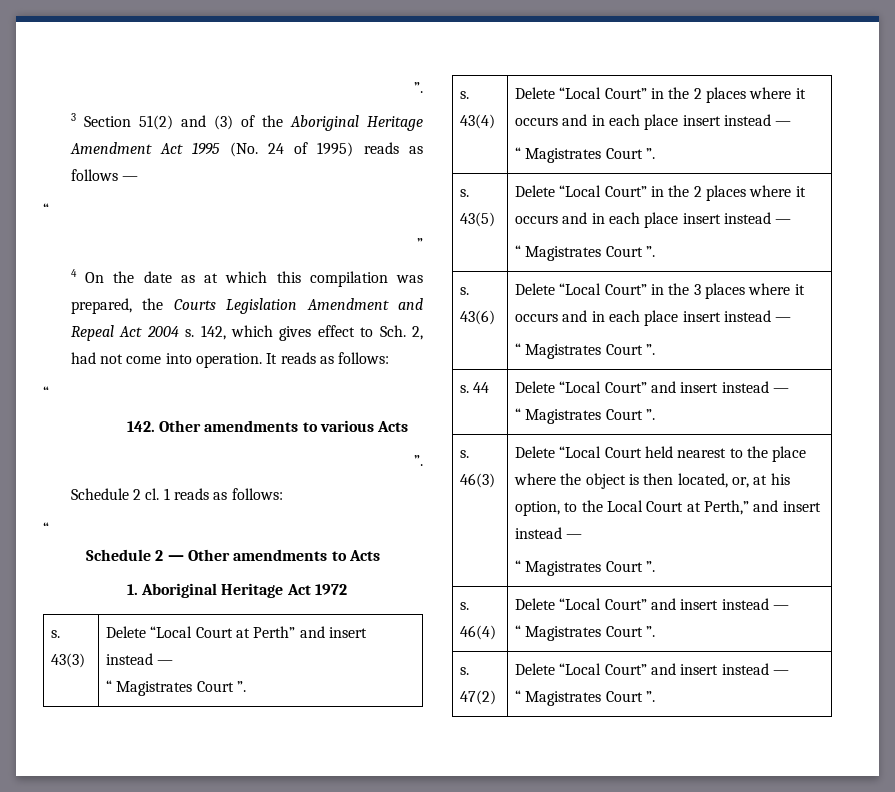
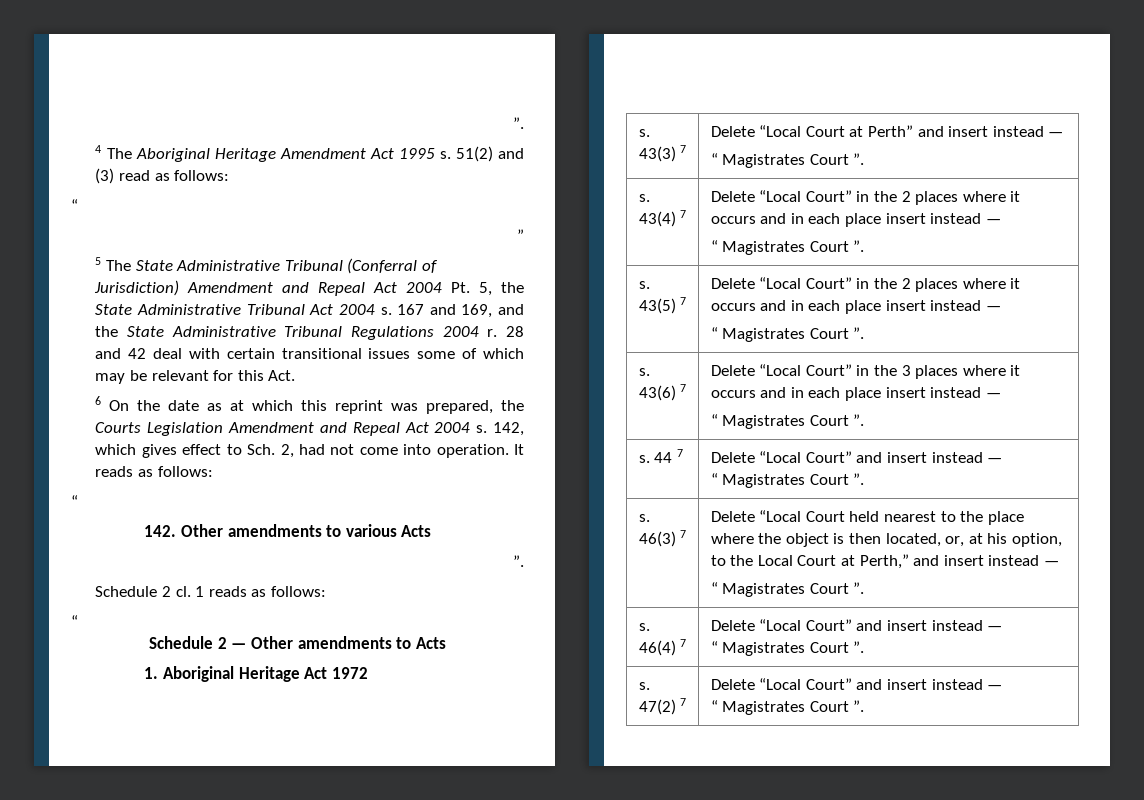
[414,82,423,93] [70,113,283,130] ”. // 3 Section 51(2) and (3) of the -> [513,117,524,129] [95,145,132,159] ”. // 4 The
[229,142,424,157] [70,169,139,181] [43,203,49,215] [417,238,423,249] [70,269,77,277] (No. 24 of 1995) reads as follows — // “ // ” // 4 -> [439,146,525,162] [95,168,230,184] [71,199,78,211] [517,229,524,241] [95,257,439,274] [94,280,524,296] [95,304,525,318] [95,326,524,340] [95,348,525,359] [95,370,296,384] [95,396,102,405] s. 51(2) and (3) read as follows: // “ // ” // 5 The State Administrative Tribunal (Conferral of Jurisdiction) Amendment and Repeal Act 2004 Pt. 5, the State Administrative Tribunal Act 2004 s. 167 and 169, and the State Administrative Tribunal Regulations 2004 r. 28 and 42 deal with certain transitional issues some of which may be relevant for this Act. // 6
[309,271,388,287] compilation -> [335,400,384,414] reprint
(86, 660) none -> [680,145,687,153] 7
(496, 121) none -> [680,210,687,218] 7
(496, 219) none -> [680,297,687,305] 7
(496, 317) none -> [680,384,687,392] 7
(490, 387) none -> [676,449,683,457] 7
(496, 480) none -> [680,530,687,538] 7
(497, 632) none -> [680,639,687,647] 7
(497, 697) none -> [680,698,687,706] 7

